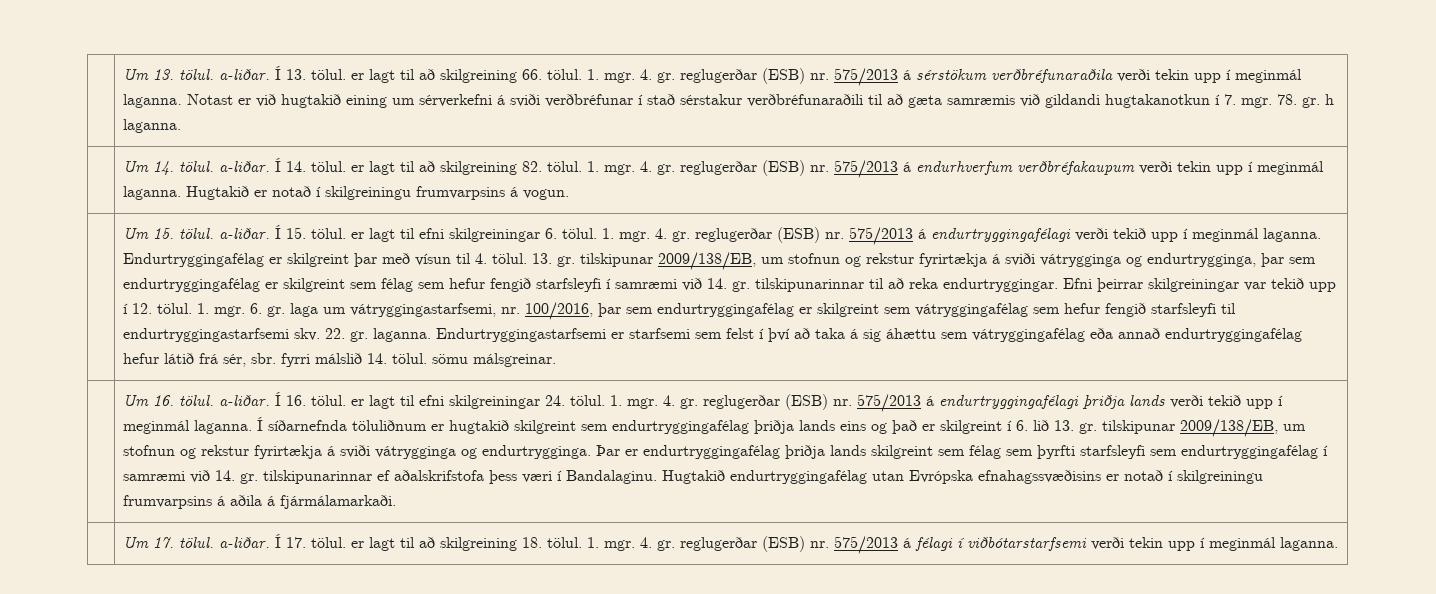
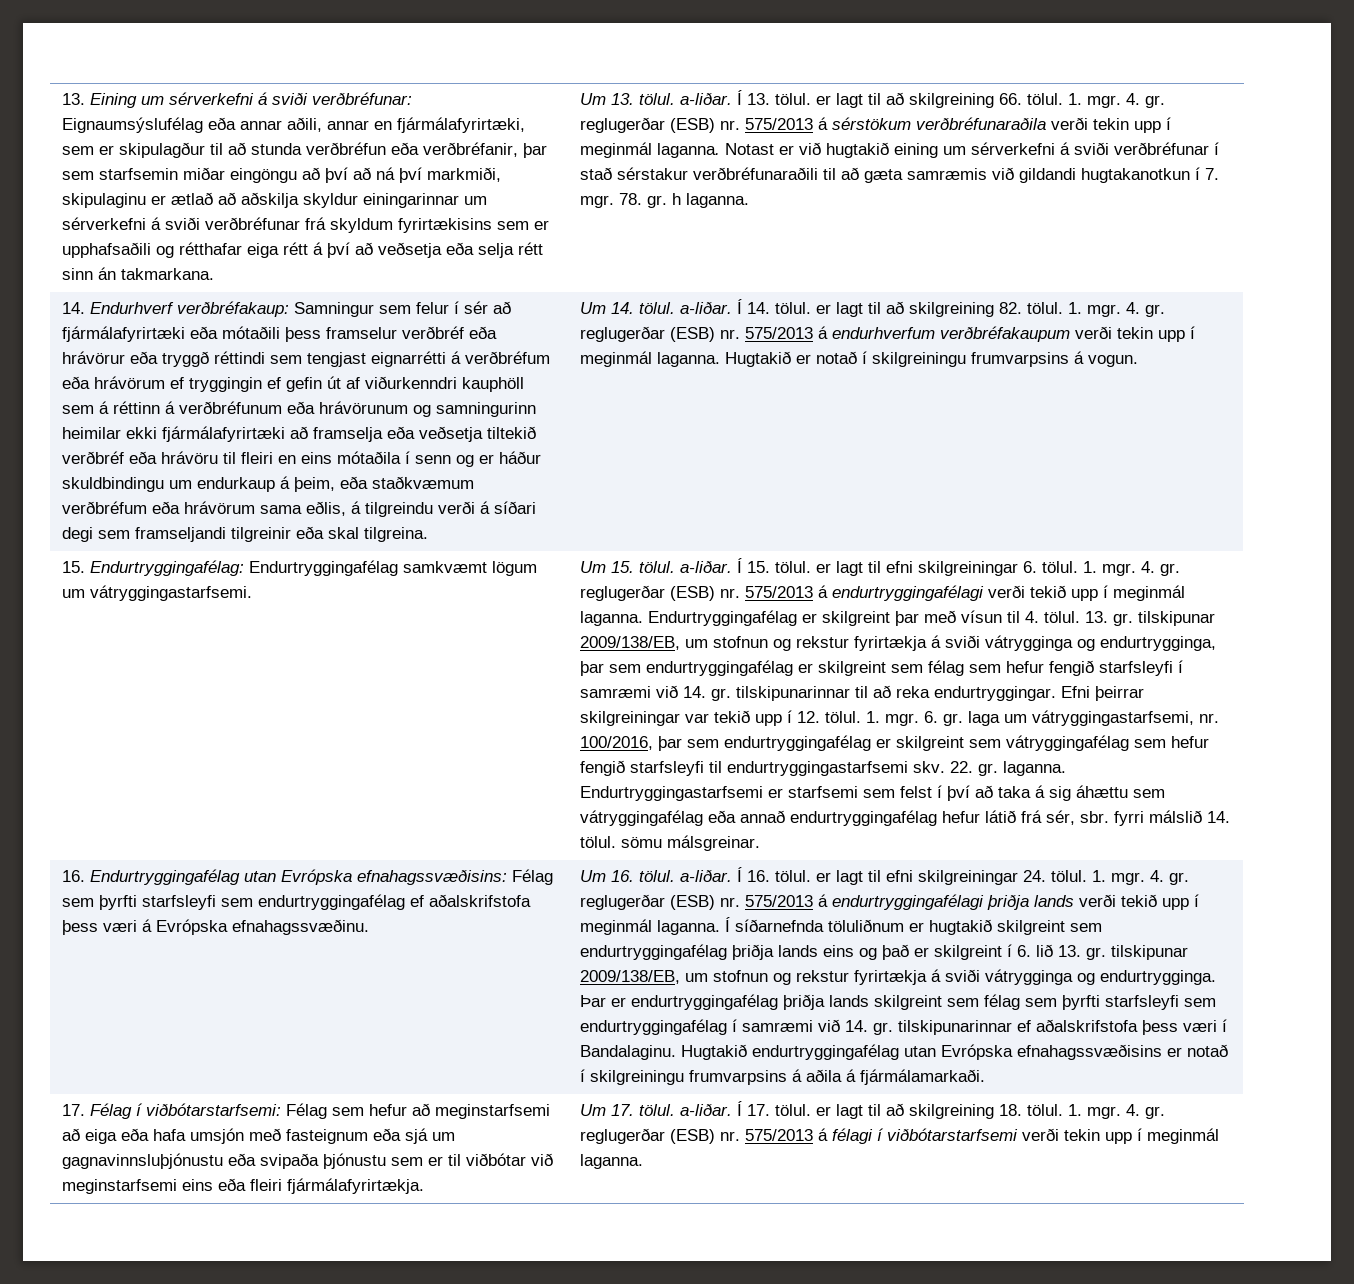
(123, 74) none -> [62,92,413,108] [62,117,526,133] [62,142,548,158] [62,167,502,183] [62,192,488,208] [62,217,550,233] [62,242,544,258] [62,267,215,280] 13. Eining um sérverkefni á sviði verðbréfunar: Eignaumsýslufélag eða annar aðili, annar en fjármálafyrirtæki, sem er skipulagður til að stunda verðbréfun eða verðbréfanir, þar sem starfsemin miðar eingöngu að því að ná því markmiði, skipulaginu er ætlað að aðskilja skyldur einingarinnar um sérverkefni á sviði verðbréfunar frá skyldum fyrirtækisins sem er upphafsaðili og rétthafar eiga rétt á því að veðsetja eða selja rétt sinn án takmarkana.
(182, 126) none -> [62,301,512,317] [62,326,498,342] [62,351,551,367] [62,376,525,392] [62,401,537,417] [62,426,537,442] [62,451,542,467] [62,476,475,492] [62,501,537,517] [62,526,429,542] 14. Endurhverf verðbréfakaup: Samningur sem felur í sér að fjármálafyrirtæki eða mótaðili þess framselur verðbréf eða hrávörur eða tryggð réttindi sem tengjast eignarrétti á verðbréfum eða hrávörum ef tryggingin ef gefin út af viðurkenndri kauphöll sem á réttinn á verðbréfunum eða hrávörunum og samningurinn heimilar ekki fjármálafyrirtæki að framselja eða veðsetja tiltekið verðbréf eða hrávöru til fleiri en eins mótaðila í senn og er háður skuldbindingu um endurkaup á þeim, eða staðkvæmum verðbréfum eða hrávörum sama eðlis, á tilgreindu verði á síðari degi sem framseljandi tilgreinir eða skal tilgreina.
(570, 194) none -> [62,560,538,576] [62,585,253,601] 15. Endurtryggingafélag: Endurtryggingafélag samkvæmt lögum um vátryggingastarfsemi.
(557, 360) none -> [62,869,554,885] [62,894,532,910] [62,919,370,935] 16. Endurtryggingafélag utan Evrópska efnahagssvæðisins: Félag sem þyrfti starfsleyfi sem endurtryggingafélag ef aðalskrifstofa þess væri á Evrópska efnahagssvæðinu.
(397, 502) none -> [62,1103,551,1119] [62,1128,456,1144] [62,1153,554,1169] [62,1178,425,1194] 17. Félag í viðbótarstarfsemi: Félag sem hefur að meginstarfsemi að eiga eða hafa umsjón með fasteignum eða sjá um gagnavinnsluþjónustu eða svipaða þjónustu sem er til viðbótar við meginstarfsemi eins eða fleiri fjármálafyrirtækja.

